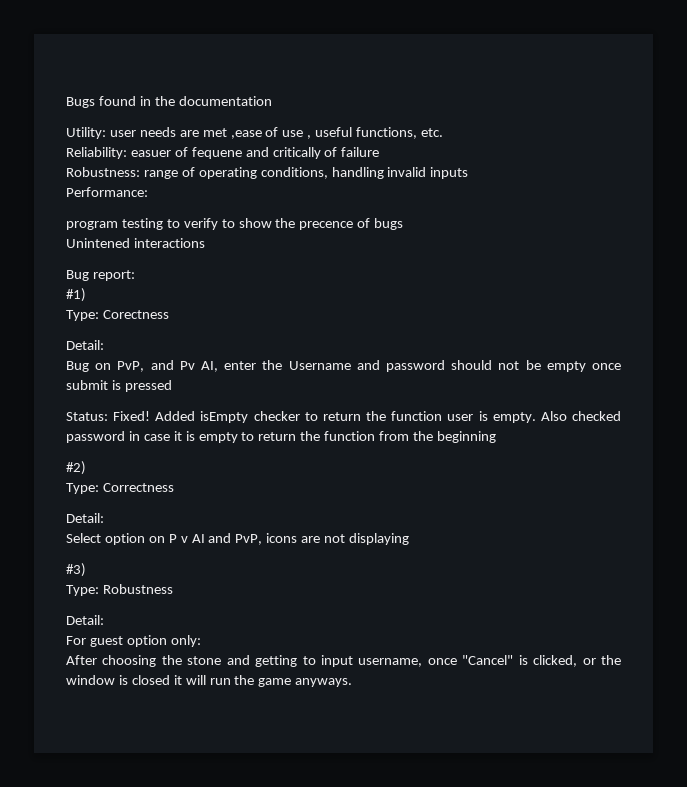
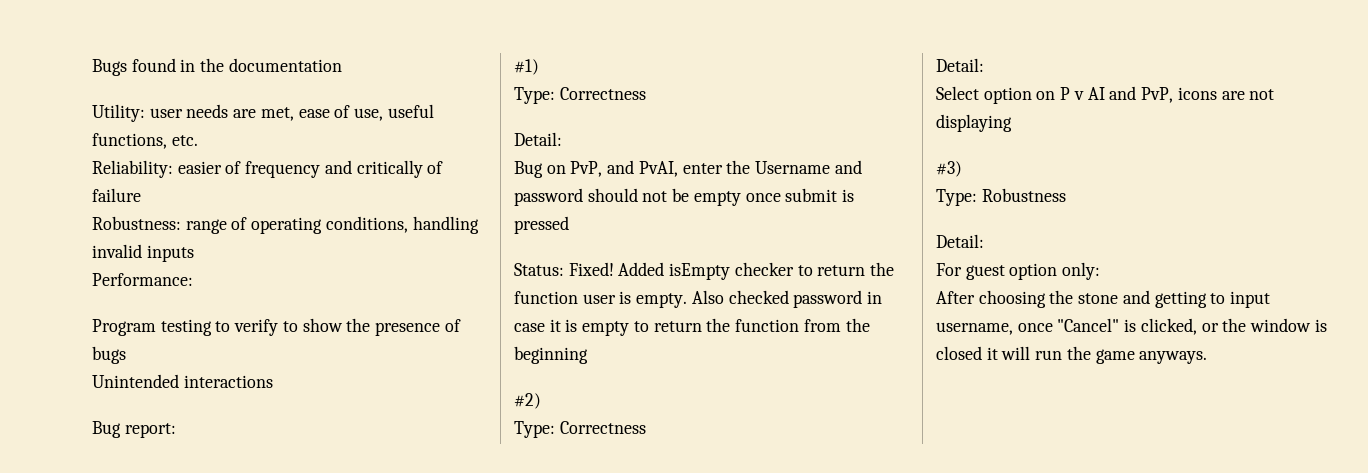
[202,127,312,139] met ,ease of use , -> [260,105,384,121] met, ease of use,
[130,147,242,159] easuer of fequene -> [177,161,321,178] easier of frequency
[66,221,118,230] program -> [92,319,156,336] Program
[299,221,354,230] precence -> [375,322,441,336] presence
[66,238,130,248] Unintened -> [92,374,179,388] Unintended
[102,310,169,319] Corectness -> [559,87,646,100] Correctness
[179,361,218,372] Pv AI, -> [638,161,678,177] PvAI,

